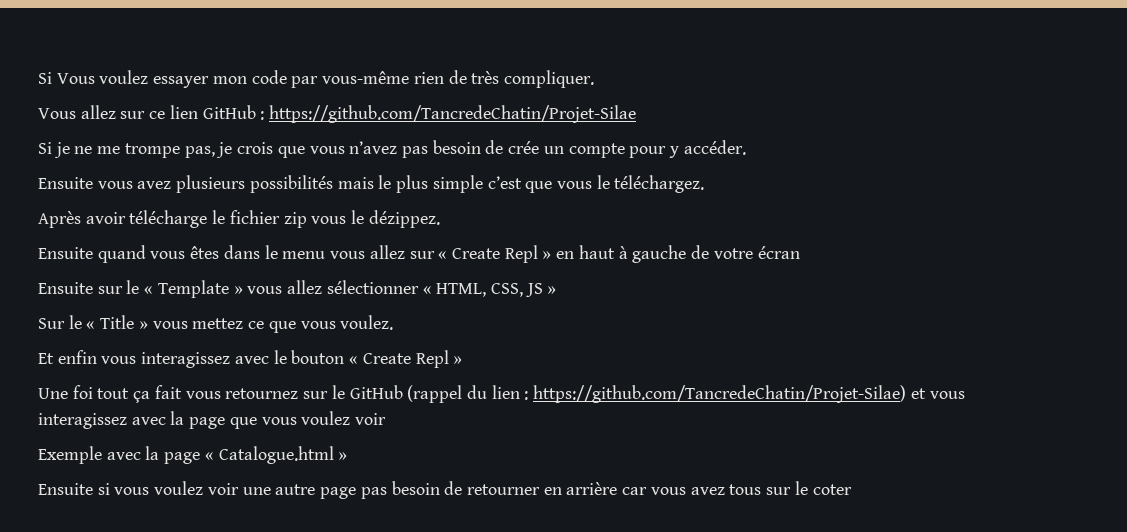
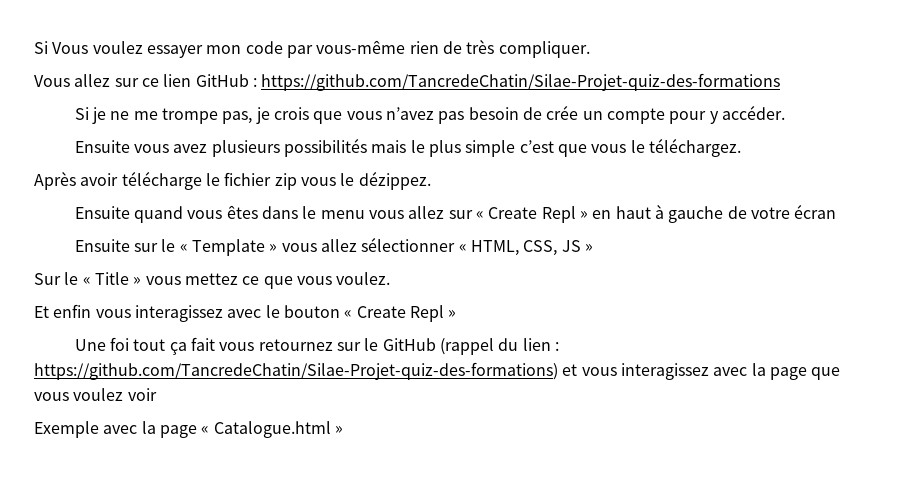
[269,105,637,123] https://github.com/TancredeChatin/Projet-Silae -> [261,73,781,91] https://github.com/TancredeChatin/Silae-Projet-quiz-des-formations
[533,385,907,403] https://github.com/TancredeChatin/Projet-Silae) -> [34,362,558,380] https://github.com/TancredeChatin/Silae-Projet-quiz-des-formations)
[38,481,852,499] // Ensuite si vous voulez voir une autre page pas besoin de retourner en arrière car vous avez tous sur le coter -> (343, 430) none

